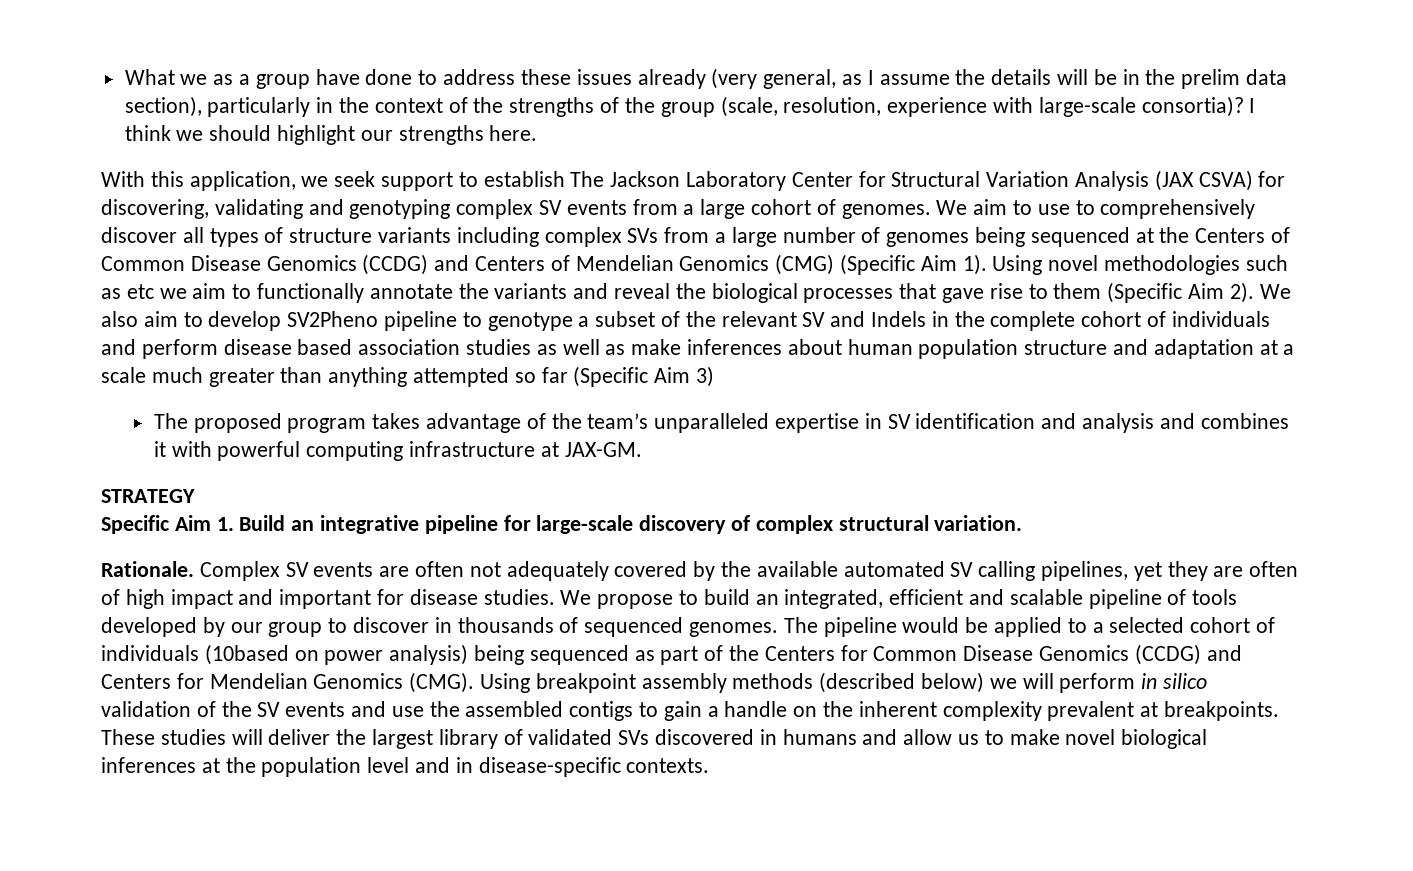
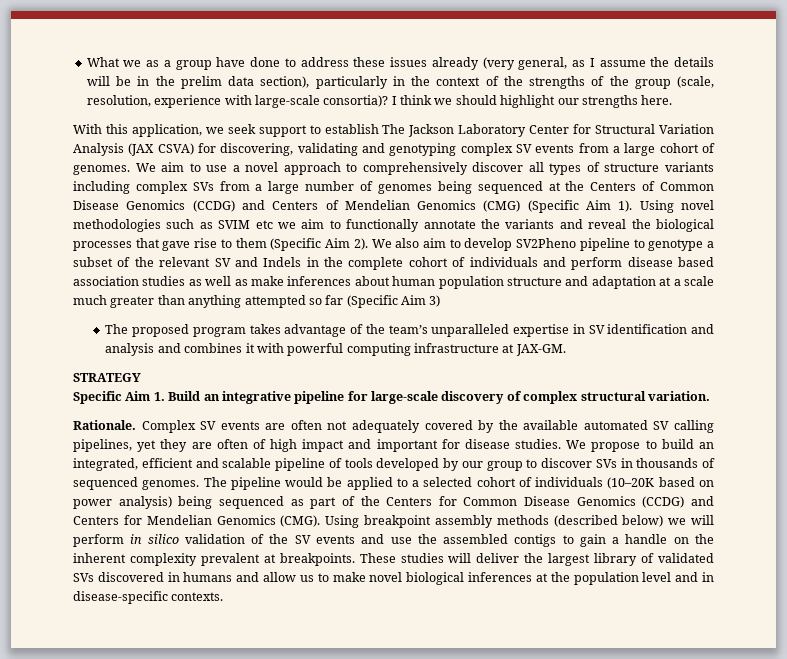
(1070, 209) none -> [232,162,341,175] a novel approach
(121, 293) none -> [218,220,251,229] SVIM
(430, 625) none -> [595,459,617,468] SVs
[204,644,289,665] (10based -> [607,477,695,489] (10–20K based

